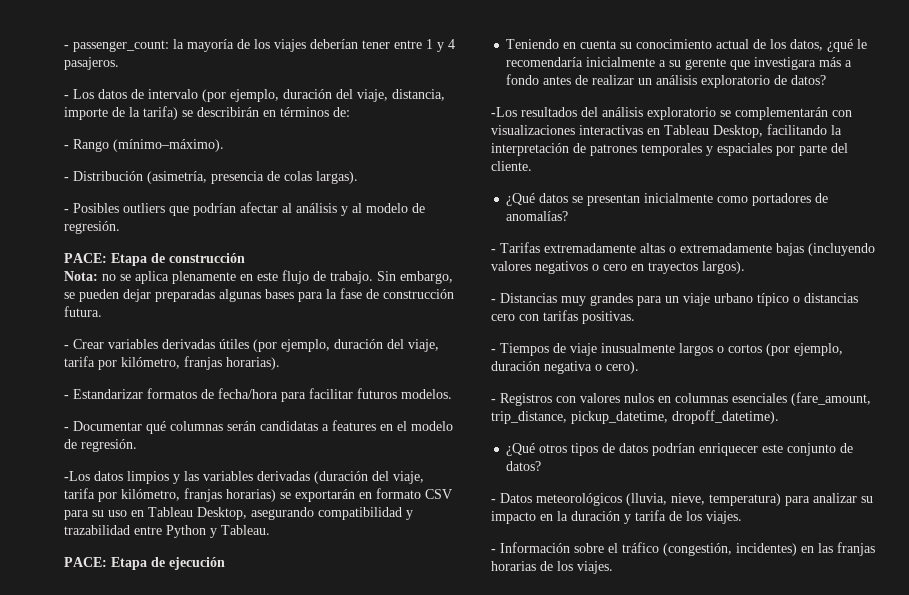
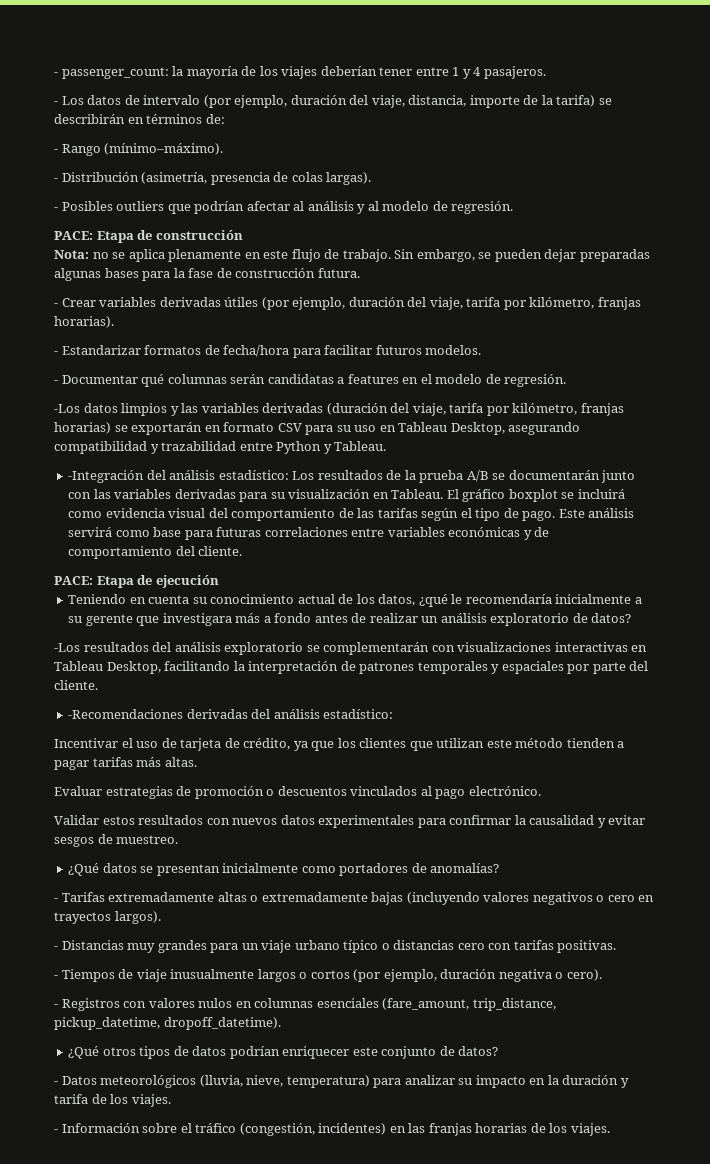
(270, 530) none -> [68,470,636,483] [68,489,625,502] [68,508,635,521] [68,527,550,540] [68,546,243,559] // -Integración del análisis estadístico: Los resultados de la prueba A/B se documentarán junto con las variables derivadas para su visualización en Tableau. El gráfico boxplot se incluirá como evidencia visual del comportamiento de las tarifas según el tipo de pago. Este análisis servirá como base para futuras correlaciones entre variables económicas y de comportamiento del cliente.
(532, 166) none -> [68,709,394,719] [54,738,625,751] [54,757,197,770] [54,786,541,799] [54,815,646,828] [54,834,179,847] // -Recomendaciones derivadas del análisis estadístico: // Incentivar el uso de tarjeta de crédito, ya que los clientes que utilizan este método tienden a pagar tarifas más altas. // Evaluar estrategias de promoción o descuentos vinculados al pago electrónico. // Validar estos resultados con nuevos datos experimentales para confirmar la causalidad y evitar sesgos de muestreo.

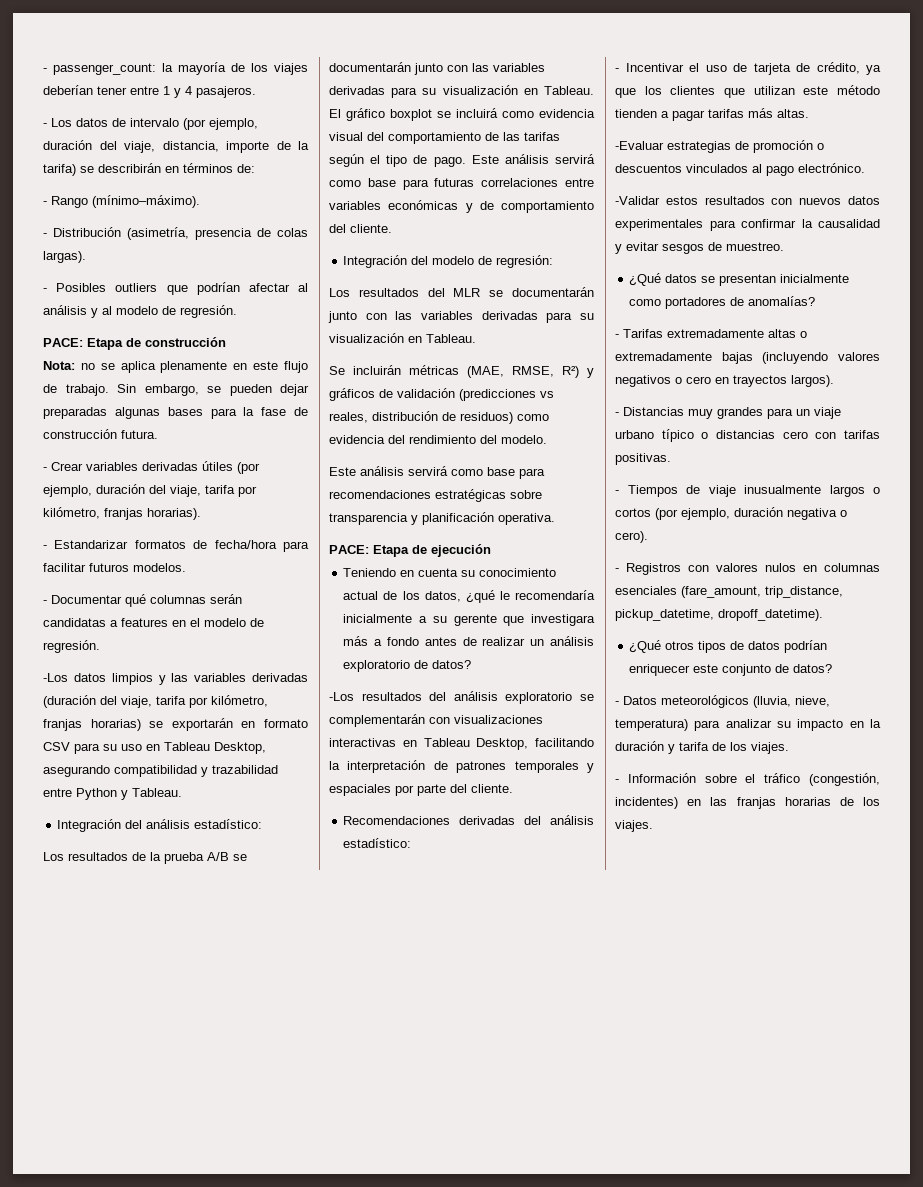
[68,470,289,483] -Integración del análisis estadístico: -> [57,819,263,832] Integración del análisis estadístico: //
(243, 551) none -> [343,255,554,268] [329,287,594,297] [328,311,594,323] [329,333,476,343] [329,365,594,378] [329,388,554,401] [329,411,549,424] [329,435,547,444] [329,466,545,479] [329,489,542,502] [329,512,555,525] // Integración del modelo de regresión: // Los resultados del MLR se documentarán junto con las variables derivadas para su visualización en Tableau. // Se incluirán métricas (MAE, RMSE, R²) y gráficos de validación (predicciones vs reales, distribución de residuos) como evidencia del rendimiento del modelo. // Este análisis servirá como base para recomendaciones estratégicas sobre transparencia y planificación operativa.
[68,709,184,719] -Recomendaciones -> [343,816,451,825] Recomendaciones
(394, 714) none -> [615,68,619,72] -
[54,786,102,796] Evaluar -> [615,141,664,150] -Evaluar
[54,815,99,825] Validar -> [615,196,660,205] -Validar

